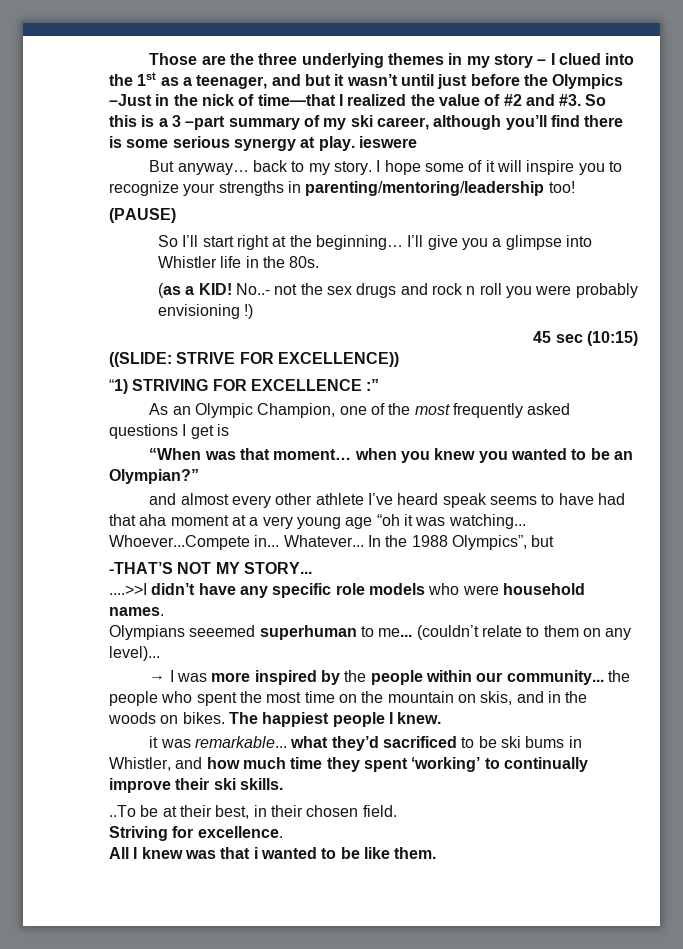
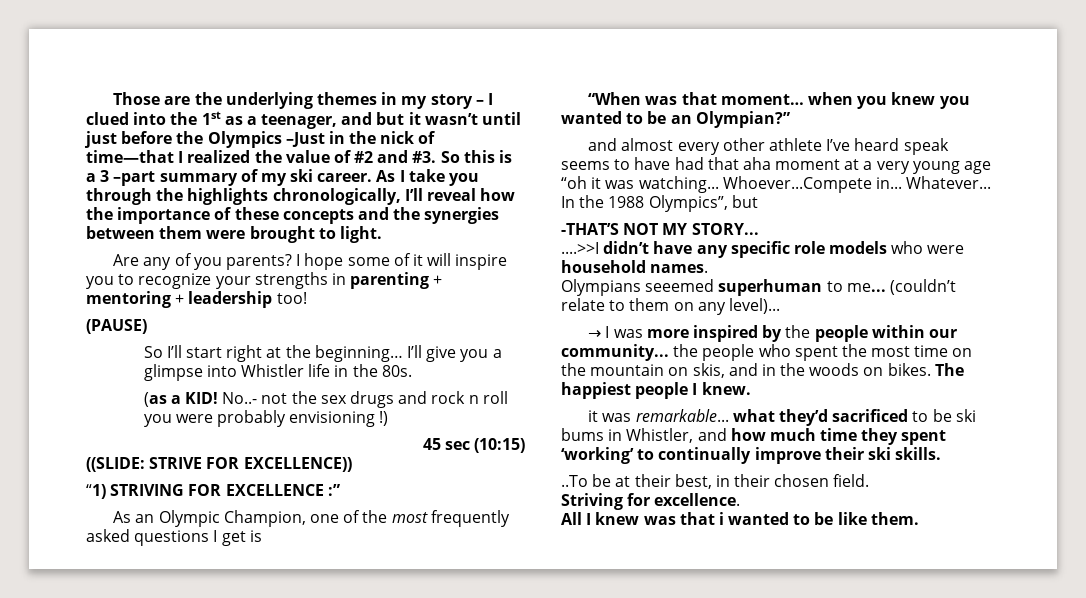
[258,53,298,65] three -> (222, 98) none
[376,115,624,130] [109,136,417,151] [149,160,372,175] career, although you’ll find there is some serious synergy at play. ieswere // But anyway… back to my story. -> [317,169,480,186] [86,188,516,205] [86,207,500,224] [86,226,382,243] [113,253,293,270] career. As I take you through the highlights chronologically, I’ll reveal how the importance of these concepts and the synergies between them were brought to light. // Are any of you parents?
[305,181,545,196] parenting/mentoring/leadership -> [350,272,443,289] [86,291,273,308] parenting + mentoring + leadership

